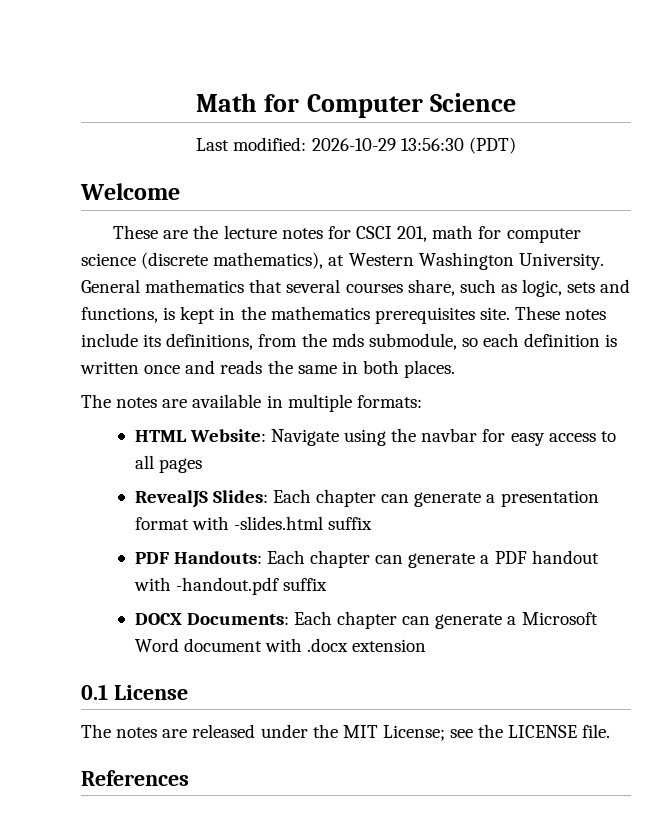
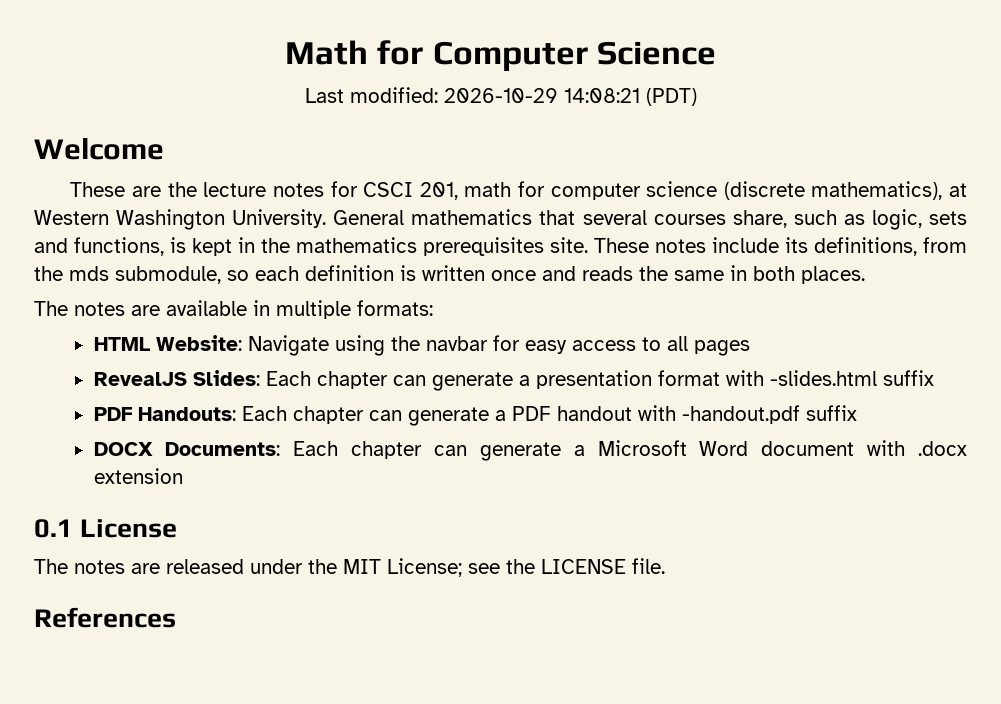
[400,138,464,151] 13:56:30 -> [563,88,640,103] 14:08:21

